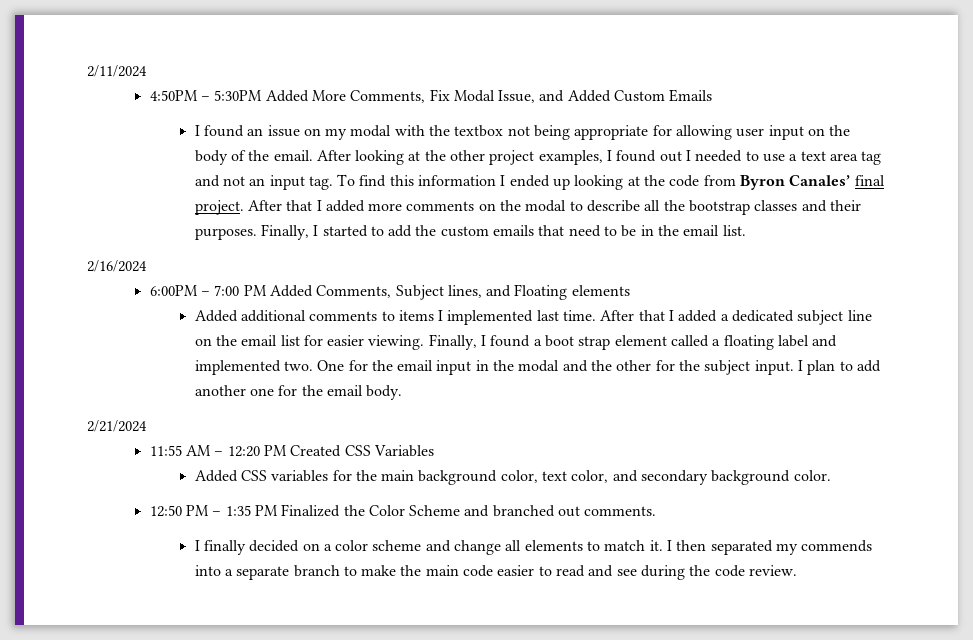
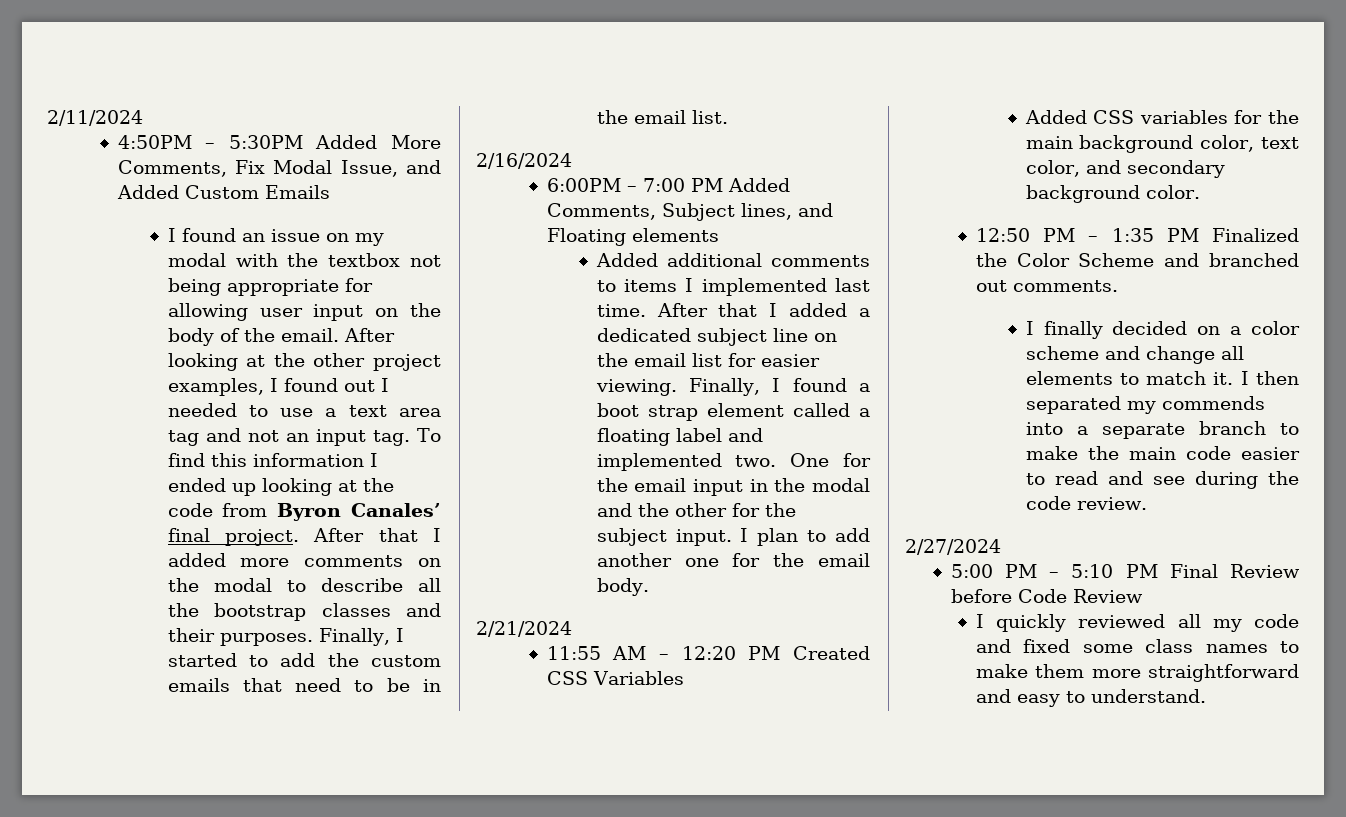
(797, 570) none -> [905,539,1001,555] [950,564,1300,578] [950,589,1143,603] [975,614,1299,632] [975,639,1299,653] [975,664,1299,682] [975,689,1206,707] // 2/27/2024 // 5:00 PM – 5:10 PM Final Review before Code Review // I quickly reviewed all my code and fixed some class names to make them more straightforward and easy to understand.

